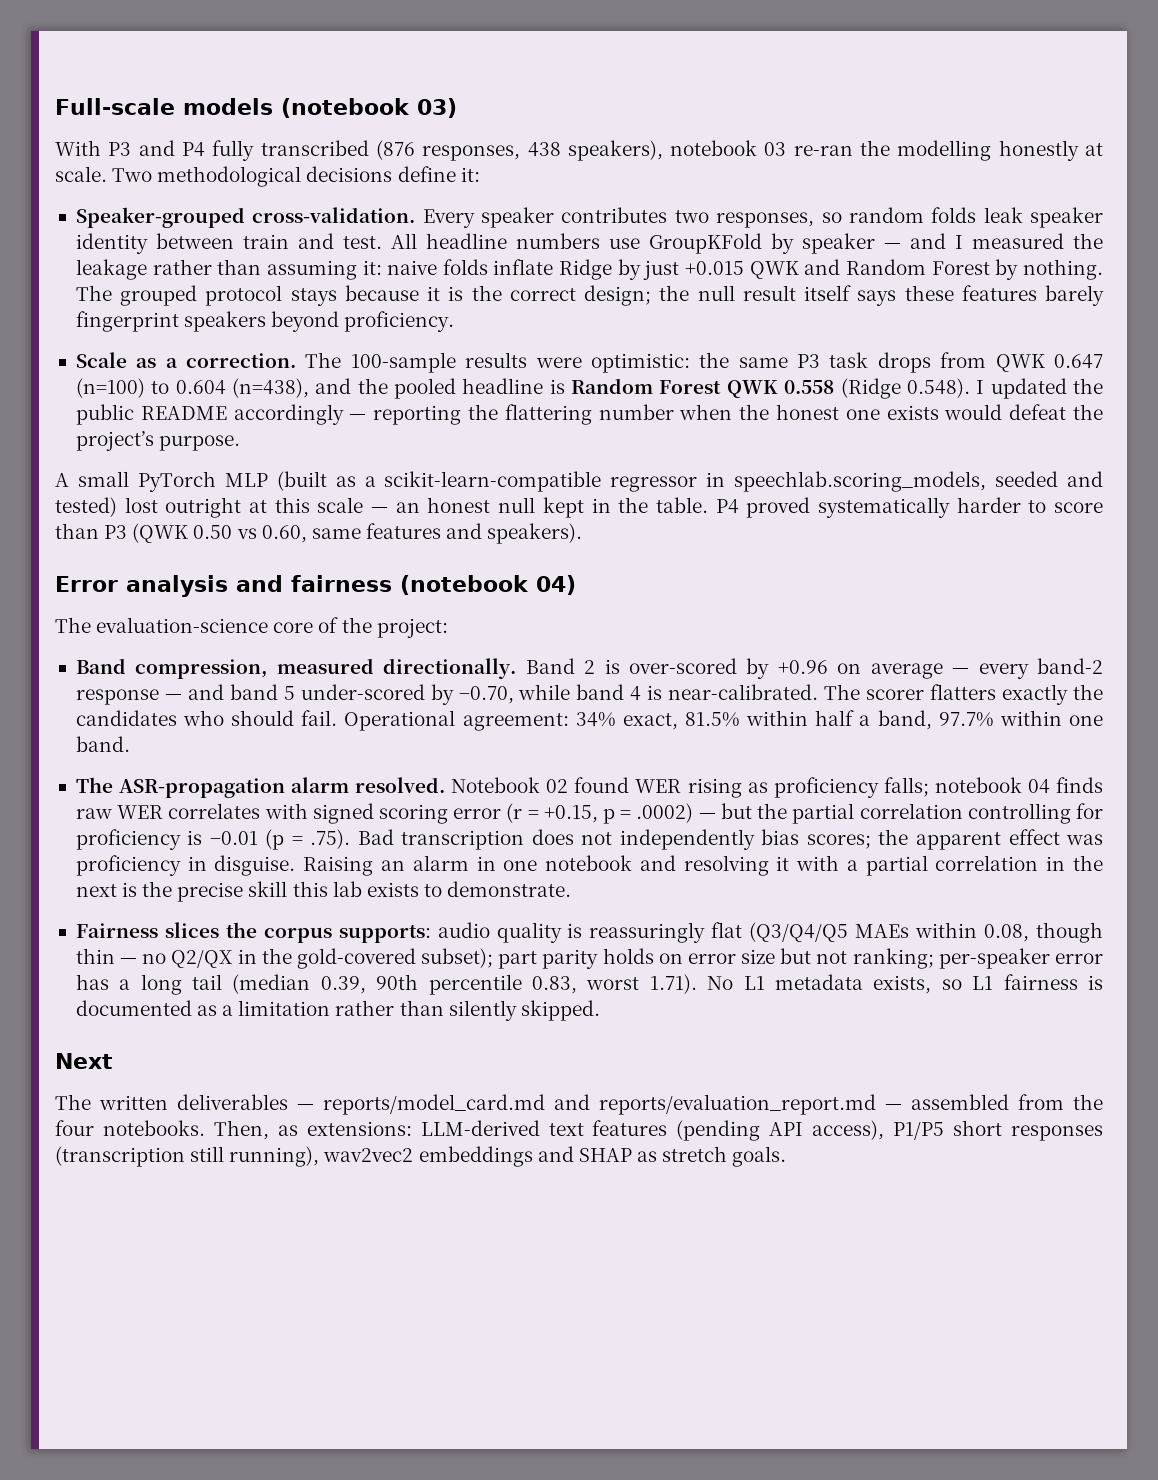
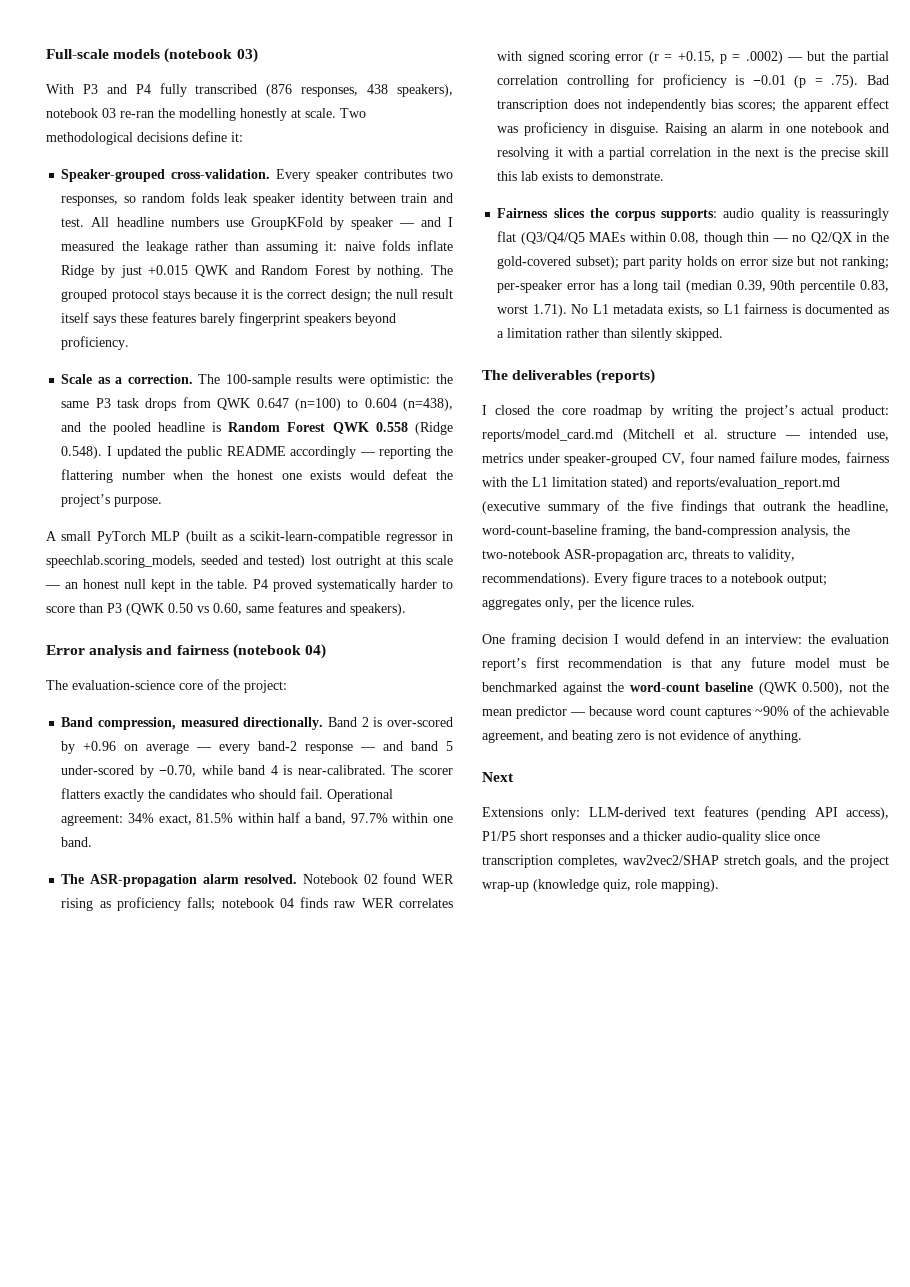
[55,1053,113,1069] [55,1094,1103,1115] [55,1120,412,1140] Next // The written deliverables — reports/model_card.md and reports/evaluation_report.md — assembled from the four notebooks. Then, as extensions: -> [482,369,656,384] [482,405,889,418] [482,429,889,442] [482,452,889,466] [482,477,840,490] [482,500,889,514] [482,524,850,538] [482,549,795,562] [482,572,827,586] [482,597,695,610] [482,633,889,647] [482,657,889,671] [482,682,889,695] [482,705,889,719] [482,729,802,743] [482,772,514,782] [482,807,581,820] The deliverables (reports) // I closed the core roadmap by writing the project’s actual product: reports/model_card.md (Mitchell et al. structure — intended use, metrics under speaker-grouped CV, four named failure modes, fairness with the L1 limitation stated) and reports/evaluation_report.md (executive summary of the five findings that outrank the headline, word-count-baseline framing, the band-compression analysis, the two-notebook ASR-propagation arc, threats to validity, recommendations). Every figure traces to a notebook output; aggregates only, per the licence rules. // One framing decision I would defend in an interview: the evaluation report’s first recommendation is that any future model must be benchmarked against the word-count baseline (QWK 0.500), not the mean predictor — because word count captures ~90% of the achievable agreement, and beating zero is not evidence of anything. // Next // Extensions only:
[55,1146,787,1167] (transcription still running), wav2vec2 embeddings and SHAP as stretch goals. -> [609,831,820,844] [482,855,889,868] [482,879,719,892] and a thicker audio-quality slice once transcription completes, wav2vec2/SHAP stretch goals, and the project wrap-up (knowledge quiz, role mapping).

